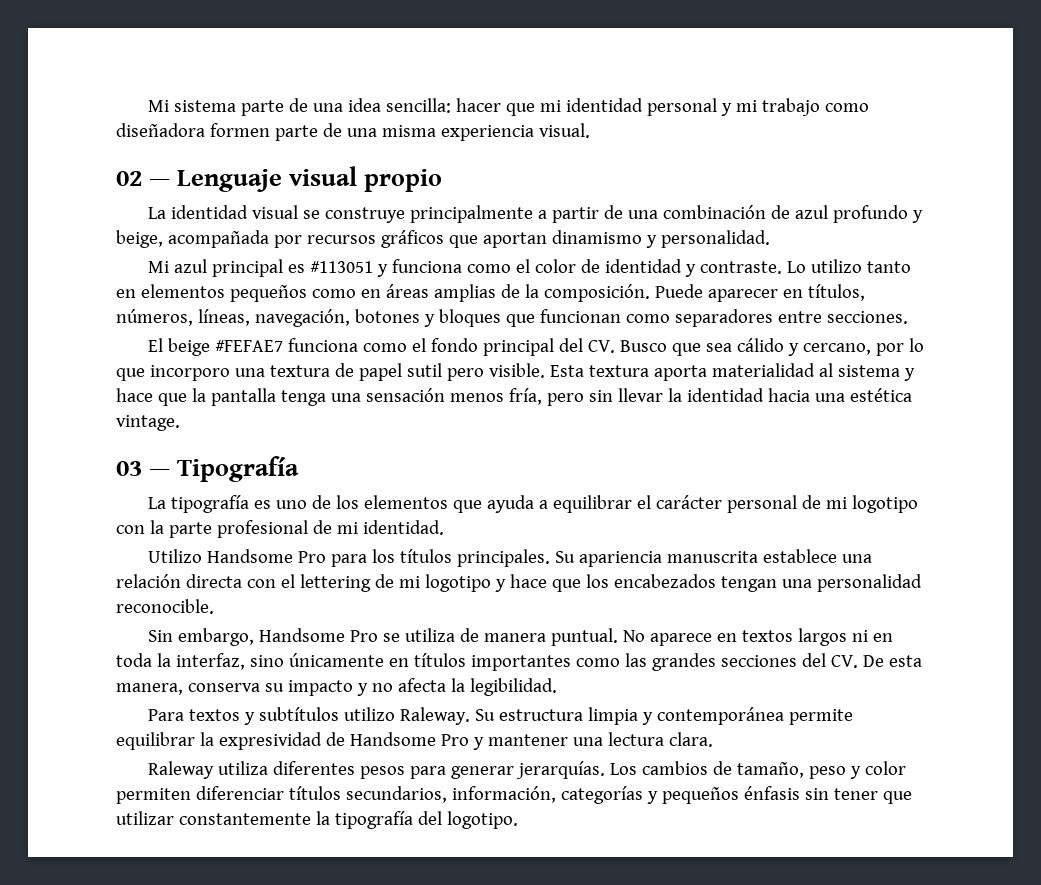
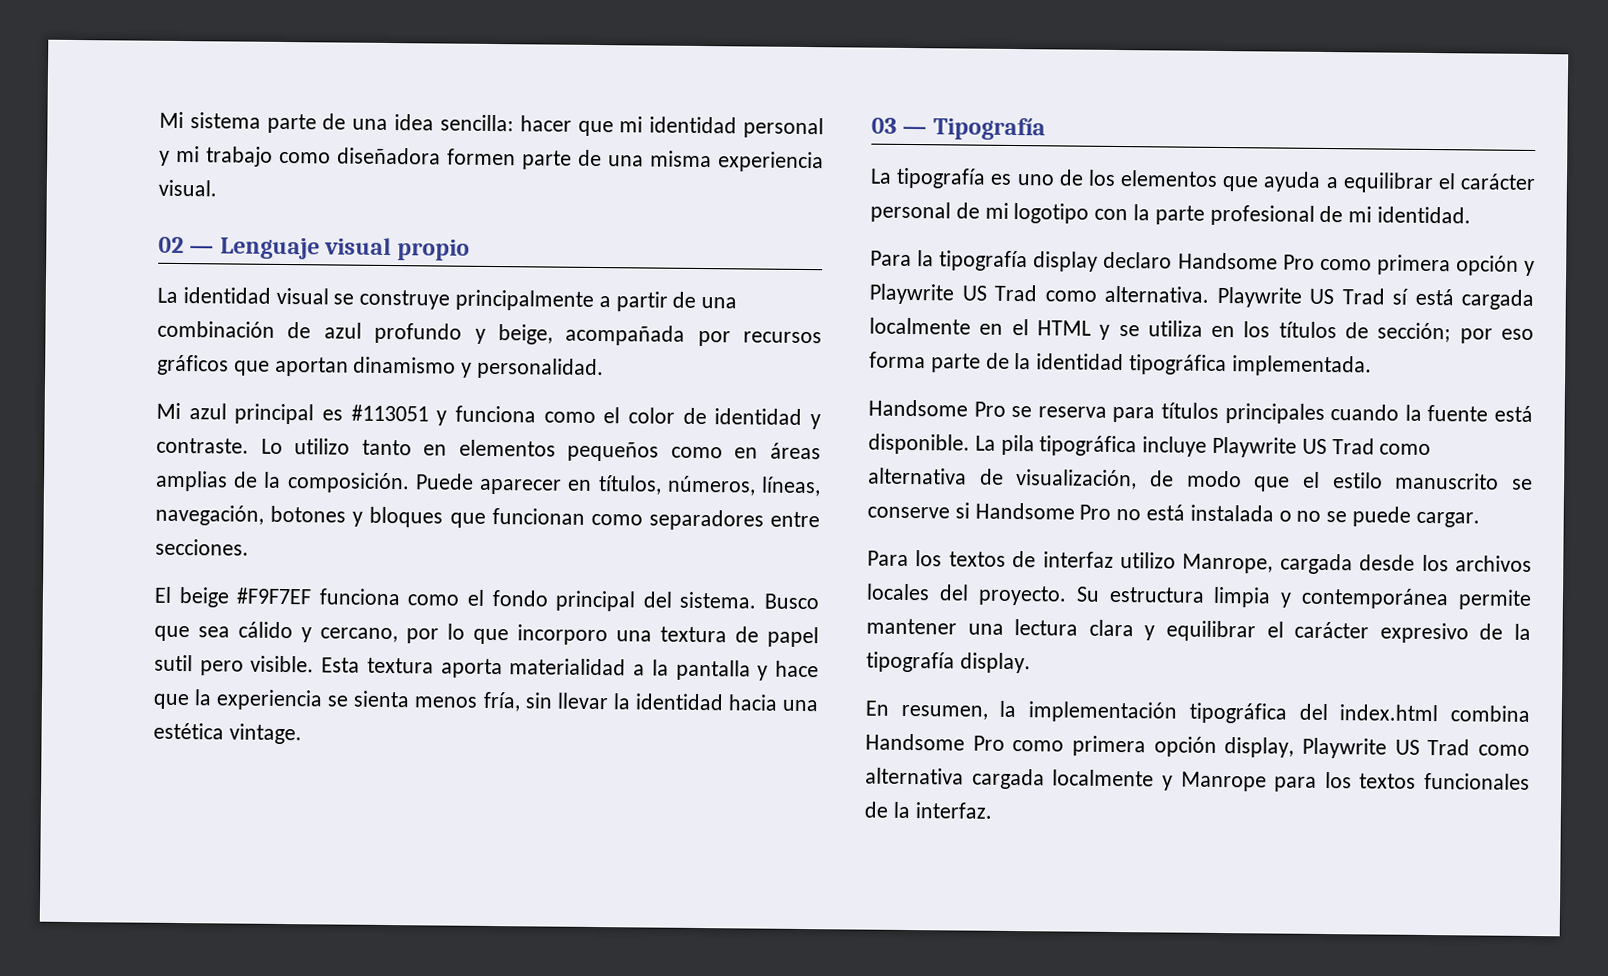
[214,340,283,352] #FEFAE7 -> [236,587,313,605] #F9F7EF
[587,340,615,353] CV. -> [679,591,757,609] sistema.
[818,363,900,377] al sistema -> [633,659,751,681] a la pantalla
[210,388,445,406] pantalla tenga una sensación -> [216,689,411,711] experiencia se sienta
[546,393,584,406] pero -> (521, 701) none
[147,549,872,567] [116,574,922,592] [116,599,214,614] [147,628,893,646] [116,653,922,671] [116,678,557,696] [147,707,470,725] Utilizo Handsome Pro para los títulos principales. Su apariencia manuscrita establece una relación directa con el lettering de mi logotipo y hace que los encabezados tengan una personalidad reconocible. // Sin embargo, Handsome Pro se utiliza de manera puntual. No aparece en textos largos ni en toda la interfaz, sino únicamente en títulos importantes como las grandes secciones del CV. De esta manera, conserva su impacto y no afecta la legibilidad. // Para textos y subtítulos utilizo Raleway. -> [870,250,1535,276] [869,283,1534,310] [869,317,1534,344] [869,351,1372,377] [868,399,1533,424] [868,433,1432,458] [868,467,1533,492] [867,502,1480,528] [867,550,1532,575] [866,583,1067,606] Para la tipografía display declaro Handsome Pro como primera opción y Playwrite US Trad como alternativa. Playwrite US Trad sí está cargada localmente en el HTML y se utiliza en los títulos de sección; por eso forma parte de la identidad tipográfica implementada. // Handsome Pro se reserva para títulos principales cuando la fuente está disponible. La pila tipográfica incluye Playwrite US Trad como alternativa de visualización, de modo que el estilo manuscrito se conserve si Handsome Pro no está instalada o no se puede cargar. // Para los textos de interfaz utilizo Manrope, cargada desde los archivos locales del proyecto.
[116,732,713,750] [147,761,906,779] [116,786,912,804] [116,811,518,829] equilibrar la expresividad de Handsome Pro y mantener una lectura clara. // Raleway utiliza diferentes pesos para generar jerarquías. Los cambios de tamaño, peso y color permiten diferenciar títulos secundarios, información, categorías y pequeños énfasis sin tener que utilizar constantemente la tipografía del logotipo. -> [866,618,1531,644] [866,651,1031,674] [865,700,1530,724] [865,733,1530,759] [865,767,1530,792] [864,801,992,819] mantener una lectura clara y equilibrar el carácter expresivo de la tipografía display. // En resumen, la implementación tipográfica del index.html combina Handsome Pro como primera opción display, Playwrite US Trad como alternativa cargada localmente y Manrope para los textos funcionales de la interfaz.

